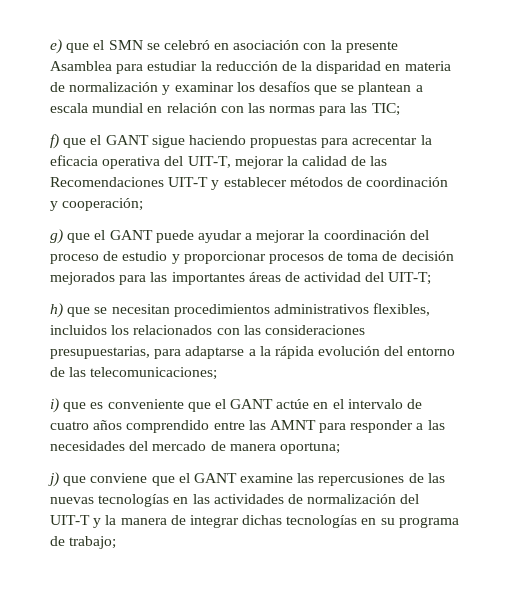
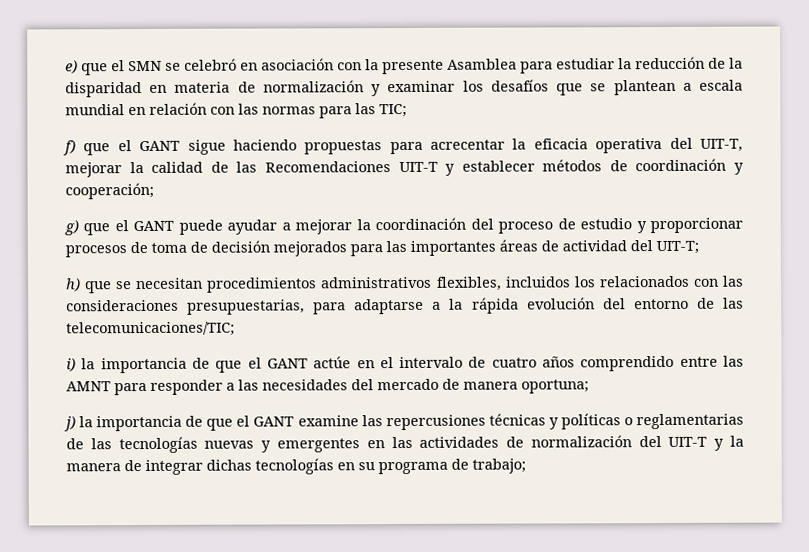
[90,367,218,380] telecomunicaciones; -> [66,321,235,337] telecomunicaciones/TIC;
[63,399,184,412] que es conveniente -> [81,357,210,374] la importancia de
[63,473,148,486] que conviene -> [79,415,204,432] la importancia de
[408,473,445,483] [50,494,170,507] de las nuevas tecnologías -> [488,413,744,430] [66,436,360,454] técnicas y políticas o reglamentarias de las tecnologías nuevas y emergentes

